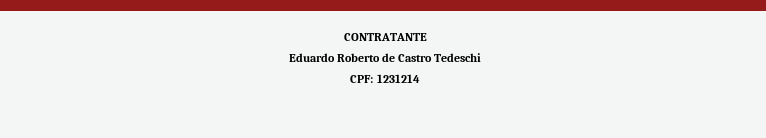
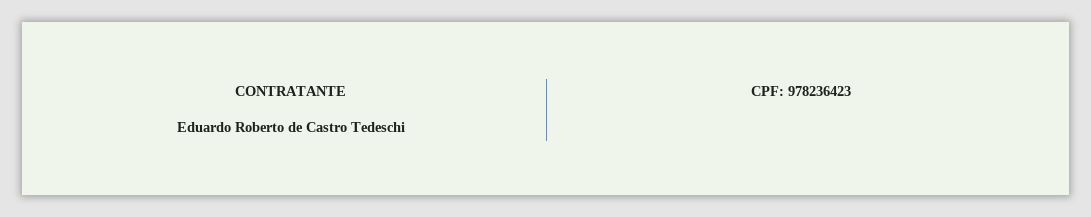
[376,74,420,83] 1231214 -> [787,86,851,96] 978236423

